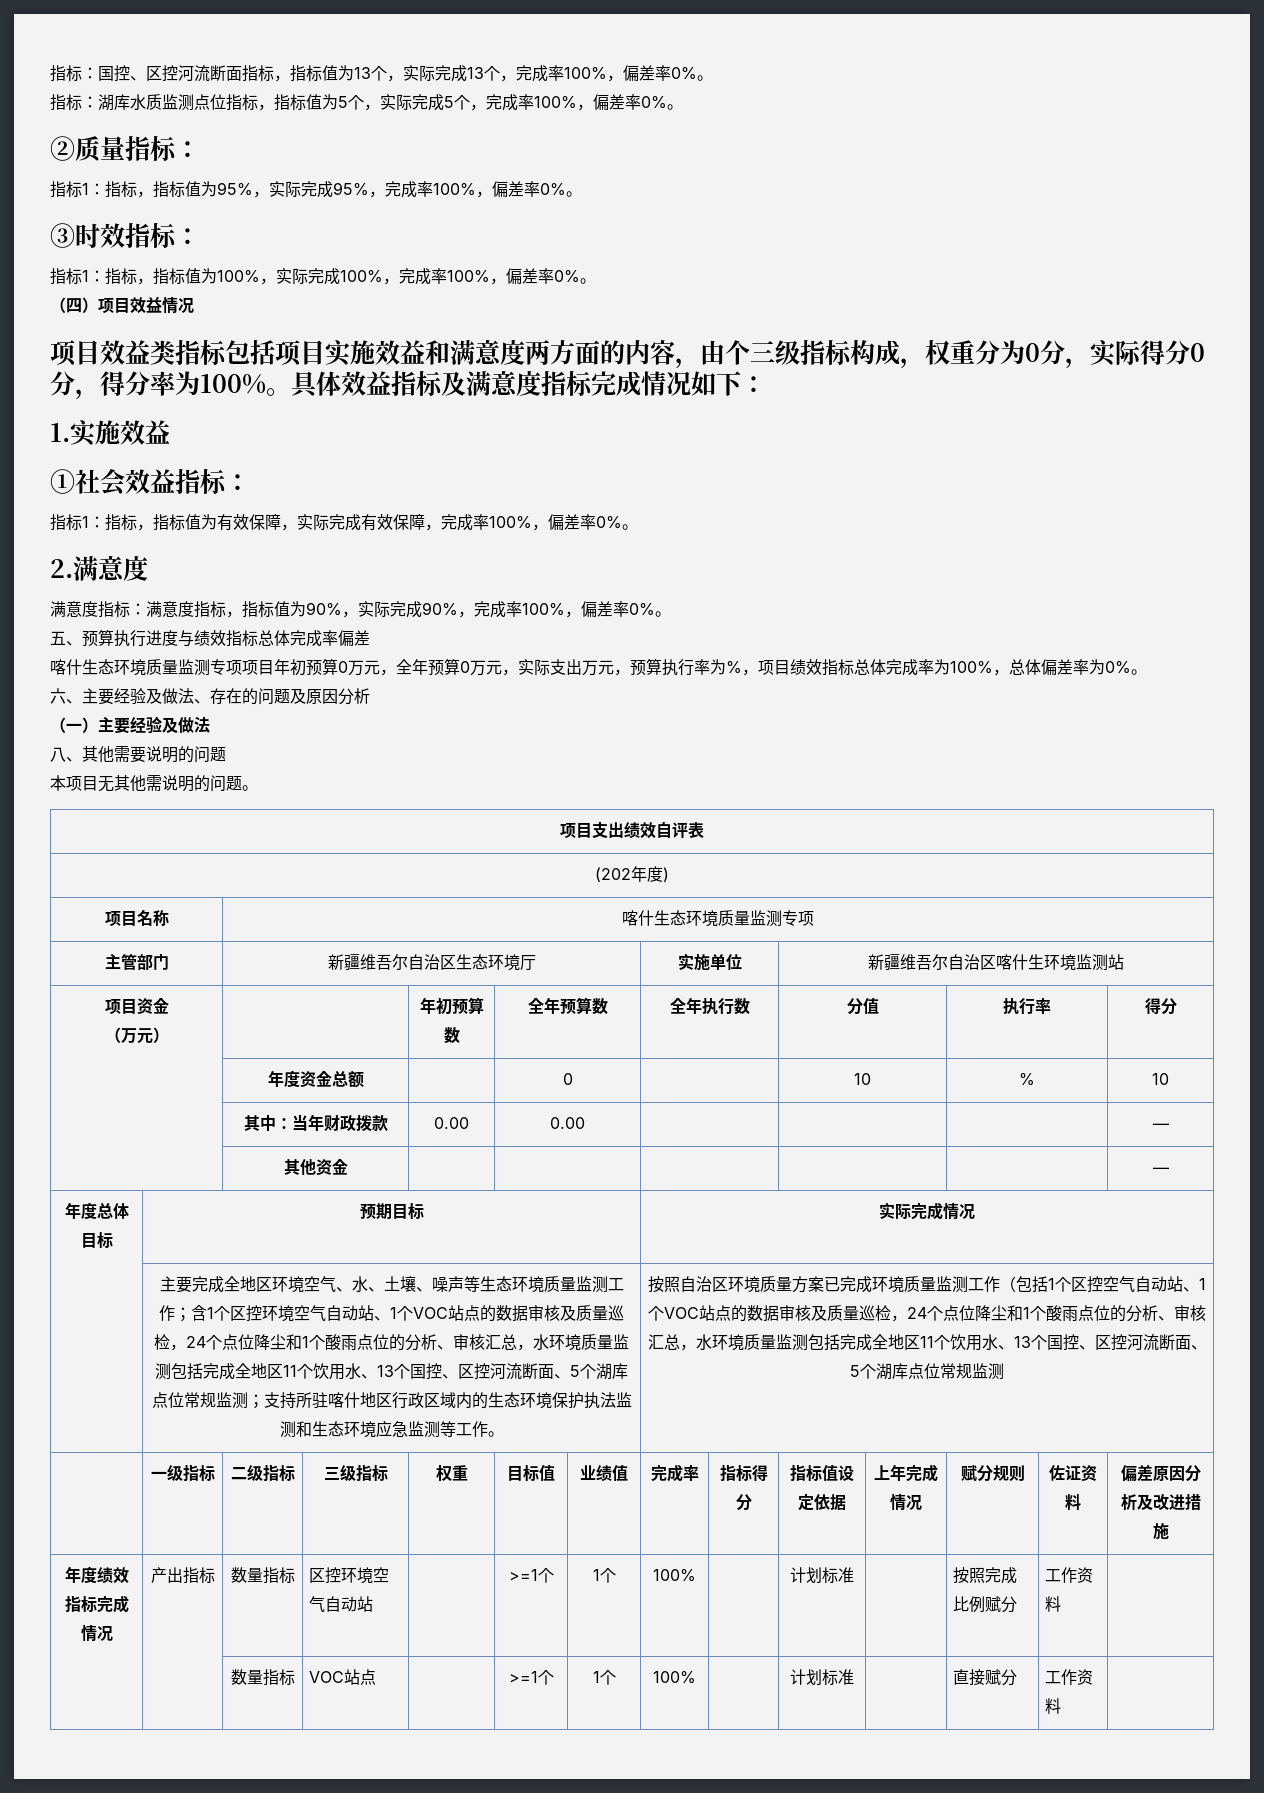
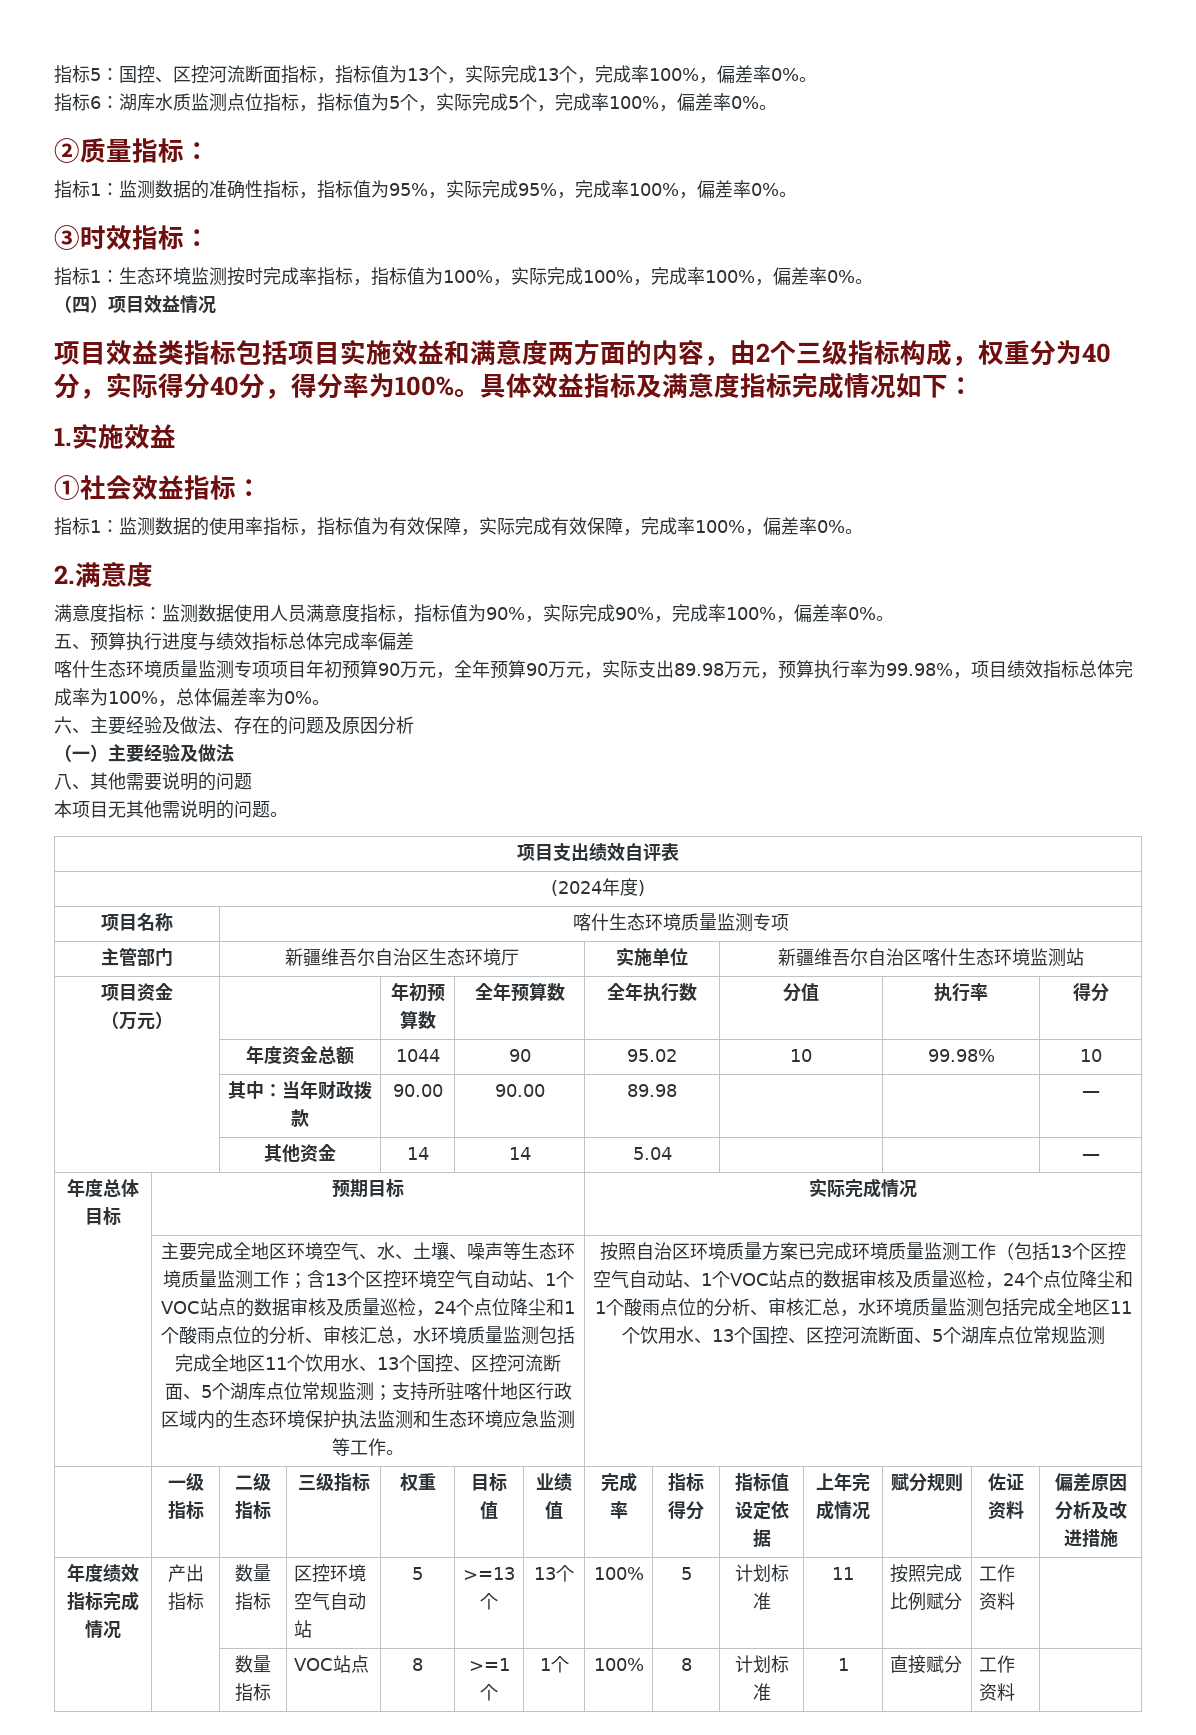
[50,65,82,82] 指标 -> [54,65,101,84] 指标5
(82, 102) none -> [90,96,101,109] 6
(105, 189) none -> [119,180,263,199] 监测数据的准确性
(105, 276) none -> [119,267,317,286] 生态环境监测按时完成率
(725, 352) none -> [756,343,770,362] 2
[1025,343,1040,362] 0 -> [1082,343,1111,363] 40
[1190,343,1205,362] 0 -> [210,376,239,396] 40
(105, 522) none -> [119,517,263,536] 监测数据的使用率
(146, 609) none -> [162,604,306,623] 监测数据使用人员
[338,661,348,673] 0 -> [378,663,400,676] 90
[460,661,470,673] 0 -> [526,663,548,676] 90
(582, 667) none -> [674,663,724,676] 89.98
[726,661,742,674] % -> [886,663,953,676] 99.98%
[595,867,631,882] (202 -> [551,880,602,896] (2024
(1044, 962) none -> [975,948,994,966] 态
[562,1073,573,1085] | 0 | -> [395,1049,440,1062] [508,1049,531,1062] [627,1049,677,1062] 1044 | 90 | 95.02
[1019,1073,1035,1086] % -> [927,1049,995,1062] 99.98%
[434,1117,469,1129] [550,1117,585,1129] 0.00 | 0.00 | -> [392,1084,443,1097] [494,1084,545,1097] [627,1084,677,1097] 90.00 | 90.00 | 89.98
(348, 1166) | | -> [406,1147,429,1160] [508,1147,531,1160] [632,1147,672,1160] 14 | 14 | 5.04
[207,1307,214,1319] 1 -> [324,1273,347,1286] 13
[1048,1278,1055,1290] 1 -> [1050,1245,1072,1258] 13
[508,1568,554,1583] [592,1568,616,1583] [653,1569,696,1582] [790,1567,854,1584] | >=1个 | 1个 | 100% | | 计划标准 | -> [412,1567,423,1580] [463,1567,515,1580] [480,1593,498,1610] [534,1565,574,1582] [593,1567,644,1580] [680,1567,692,1580] [734,1564,789,1582] [752,1592,771,1610] [832,1567,854,1580] 5 | >=13个 | 13个 | 100% | 5 | 计划标准 | 11
[508,1670,554,1685] [592,1670,616,1685] [653,1671,696,1684] [790,1669,854,1686] | >=1个 | 1个 | 100% | | 计划标准 | -> [412,1658,423,1671] [468,1658,510,1671] [480,1684,498,1701] [539,1656,569,1673] [593,1658,644,1671] [680,1658,692,1671] [734,1655,789,1673] [752,1683,771,1701] [837,1658,849,1671] 8 | >=1个 | 1个 | 100% | 8 | 计划标准 | 1

